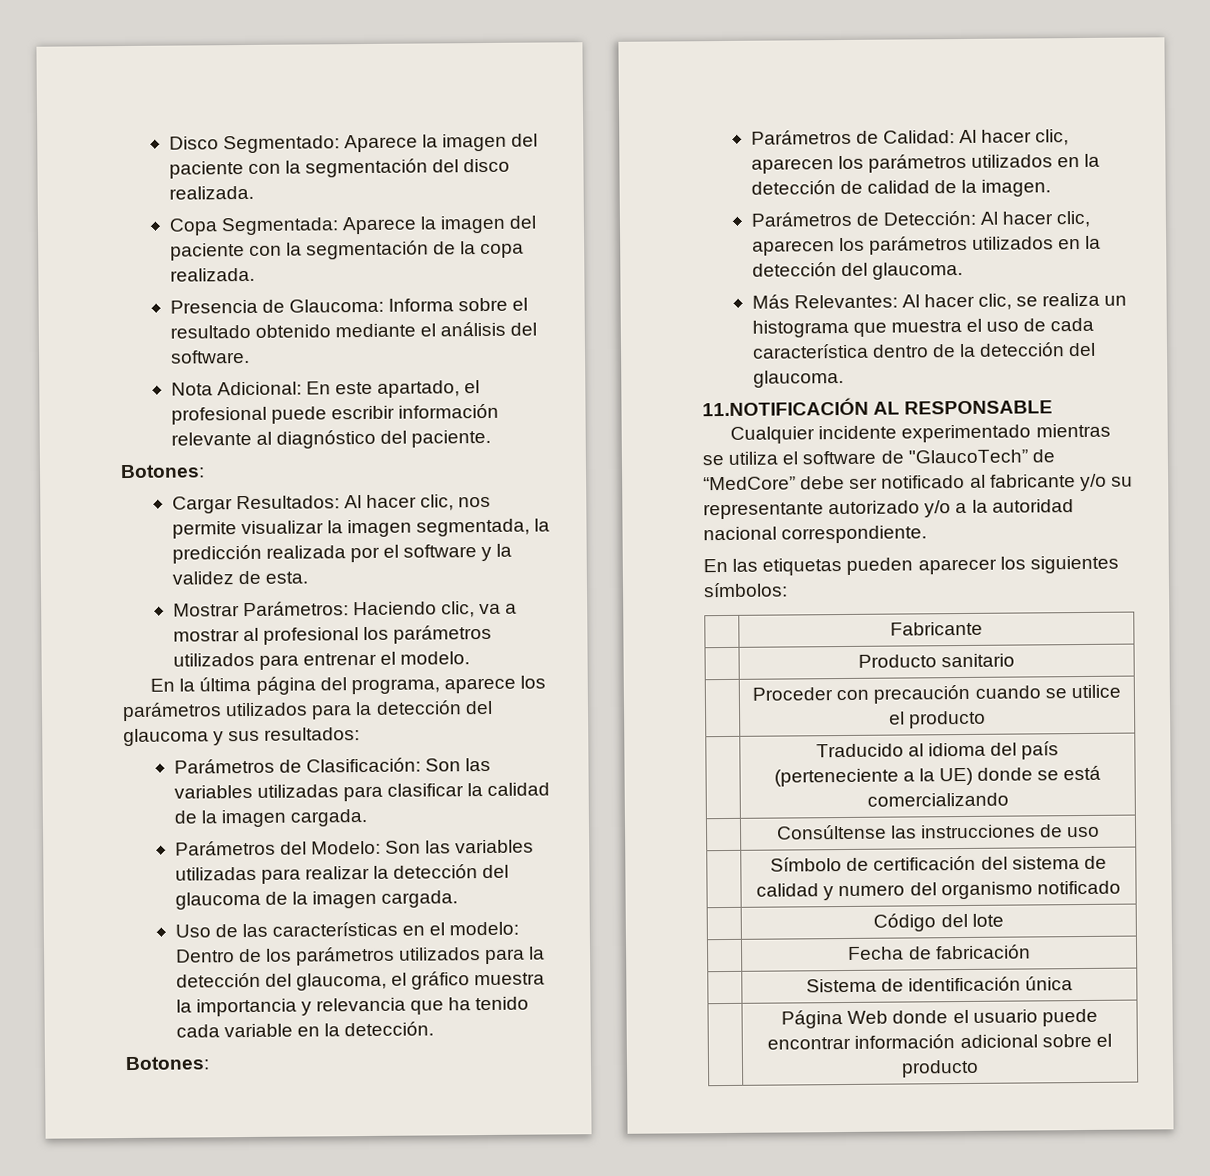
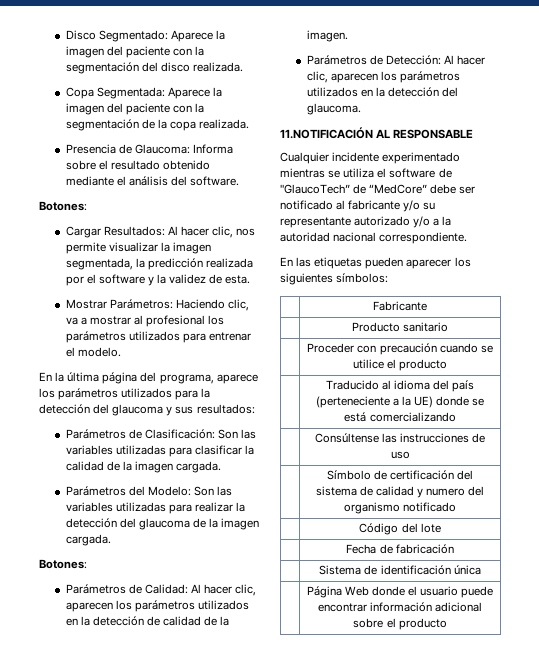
[170,380,481,398] [170,403,499,425] [170,429,492,449] // Nota Adicional: En este apartado, el profesional puede escribir información relevante al diagnóstico del paciente. -> (239, 181) none
[174,921,520,938] [175,946,546,966] [175,971,546,991] [175,996,530,1017] [175,1021,435,1038] // Uso de las características en el modelo: Dentro de los parámetros utilizados para la detección del glaucoma, el gráfico muestra la importancia y relevancia que ha tenido cada variable en la detección. -> (111, 540) none
[751,292,1128,310] [751,317,1095,338] [751,342,1097,359] [752,369,844,388] // Más Relevantes: Al hacer clic, se realiza un histograma que muestra el uso de cada característica dentro de la detección del glaucoma. -> (361, 109) none

